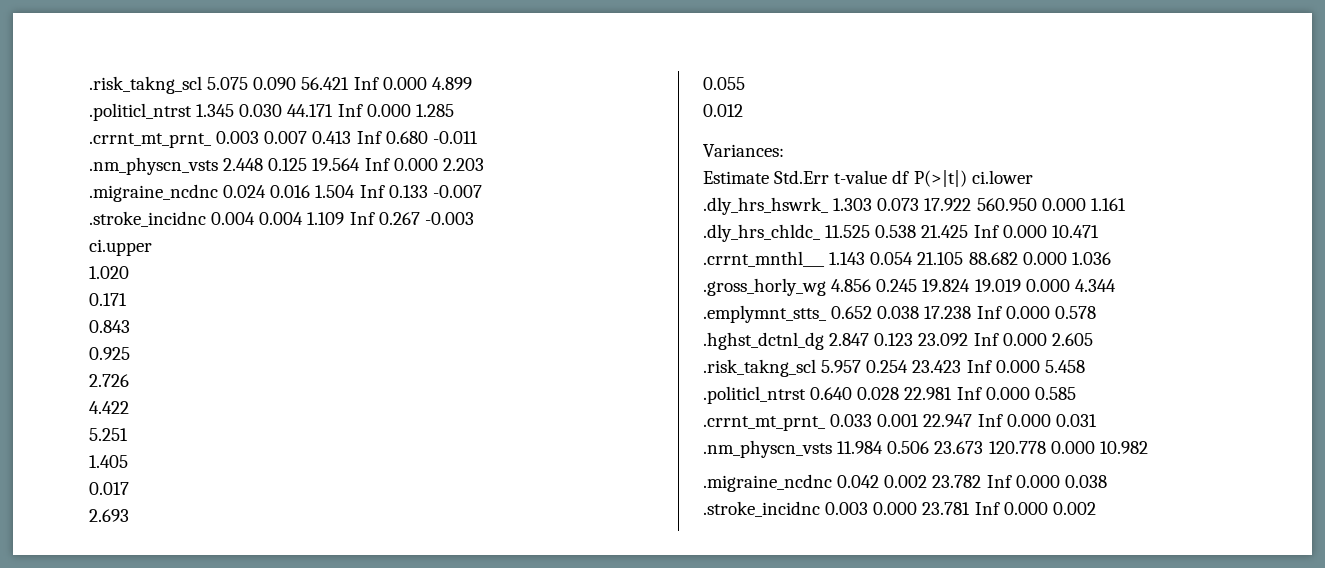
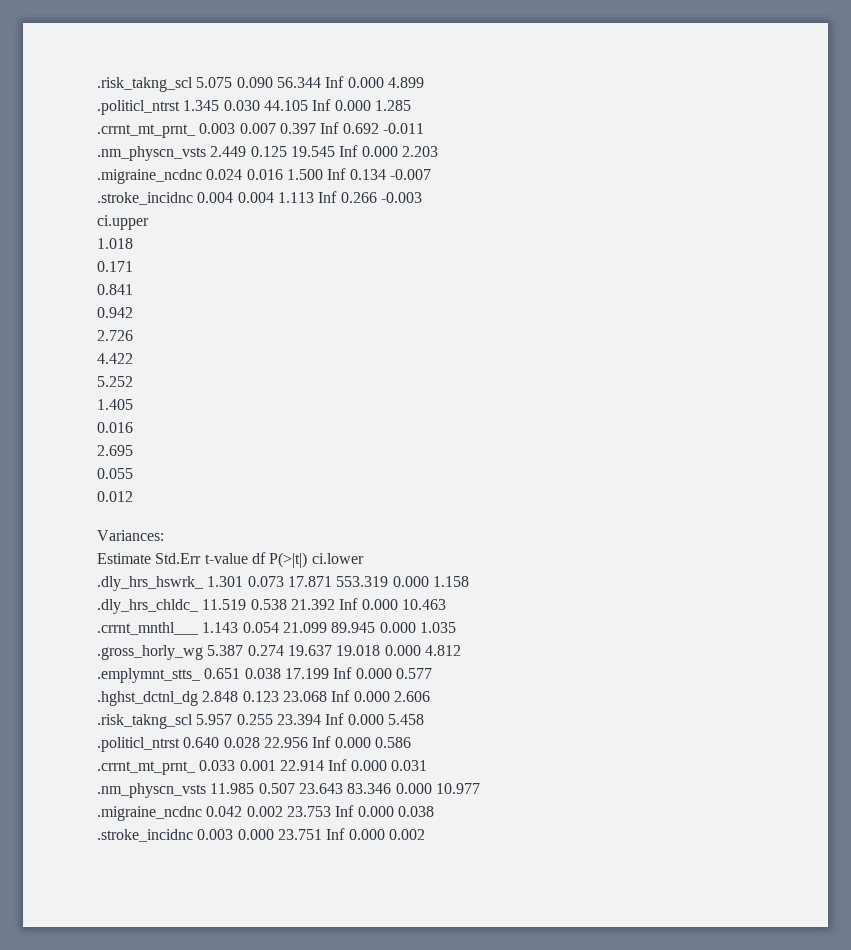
[301,77,350,90] 56.421 -> [276,77,321,88] 56.344
[287,104,334,117] 44.171 -> [263,100,308,111] 44.105
[312,131,428,144] 0.413 Inf 0.680 -> [279,122,379,134] 0.397 Inf 0.692
[223,158,361,171] 2.448 0.125 19.564 -> [210,146,335,157] 2.449 0.125 19.545
[315,185,428,198] 1.504 Inf 0.133 -> [286,168,386,180] 1.500 Inf 0.134
[307,212,420,225] 1.109 Inf 0.267 -> [277,191,377,203] 1.113 Inf 0.266
[89,266,129,279] 1.020 -> [97,238,133,249] 1.018
[89,320,130,333] [89,347,130,360] 0.843 // 0.925 -> [97,284,133,295] [97,307,133,318] 0.841 // 0.942
[89,428,128,441] 5.251 -> [97,376,133,387] 5.252
[89,482,129,495] [89,509,129,522] 0.017 // 2.693 -> [97,422,133,433] [97,445,133,456] 0.016 // 2.695
[833,198,1126,211] [703,224,1099,242] 1.303 0.073 17.922 560.950 0.000 1.161 // .dly_hrs_chldc_ 11.525 0.538 21.425 Inf 0.000 10.471 -> [207,576,469,587] [97,598,446,614] 1.301 0.073 17.871 553.319 0.000 1.158 // .dly_hrs_chldc_ 11.519 0.538 21.392 Inf 0.000 10.463
[917,252,1111,265] [703,278,1116,296] [703,305,1096,323] 21.105 88.682 0.000 1.036 // .gross_horly_wg 4.856 0.245 19.824 19.019 0.000 4.344 // .emplymnt_stts_ 0.652 0.038 17.238 Inf 0.000 0.578 -> [282,622,456,633] [97,645,461,660] [97,667,432,683] 21.099 89.945 0.000 1.035 // .gross_horly_wg 5.387 0.274 19.637 19.018 0.000 4.812 // .emplymnt_stts_ 0.651 0.038 17.199 Inf 0.000 0.577
[829,333,1093,346] 2.847 0.123 23.092 Inf 0.000 2.605 -> [202,690,430,702] 2.848 0.123 23.068 Inf 0.000 2.606
[866,360,962,373] 0.254 23.423 -> [236,714,321,725] 0.255 23.394
[904,387,1076,400] 22.981 Inf 0.000 0.585 -> [263,736,411,748] 22.956 Inf 0.000 0.586
[923,414,973,427] 22.947 -> [279,760,324,771] 22.914
[837,441,1148,454] 11.984 0.506 23.673 120.778 0.000 10.982 -> [210,783,480,794] 11.985 0.507 23.643 83.346 0.000 10.977
[932,475,982,488] 23.782 -> [286,806,331,817] 23.753
[922,502,971,515] 23.781 -> [277,829,322,840] 23.751

